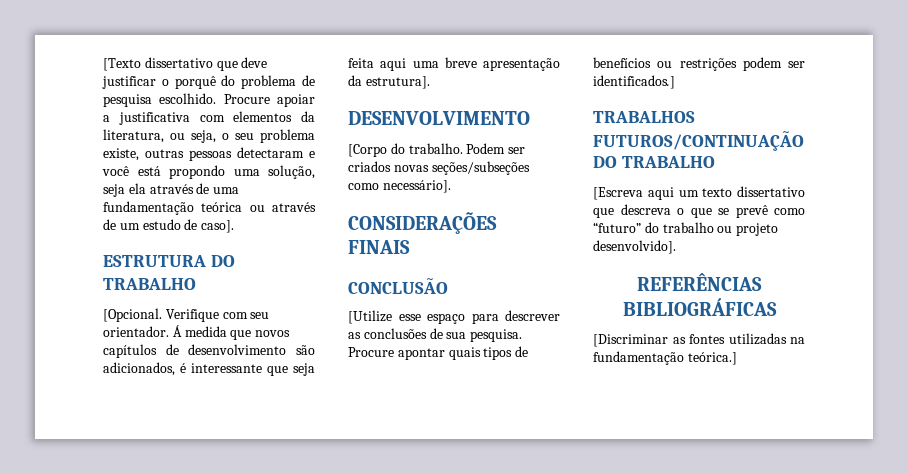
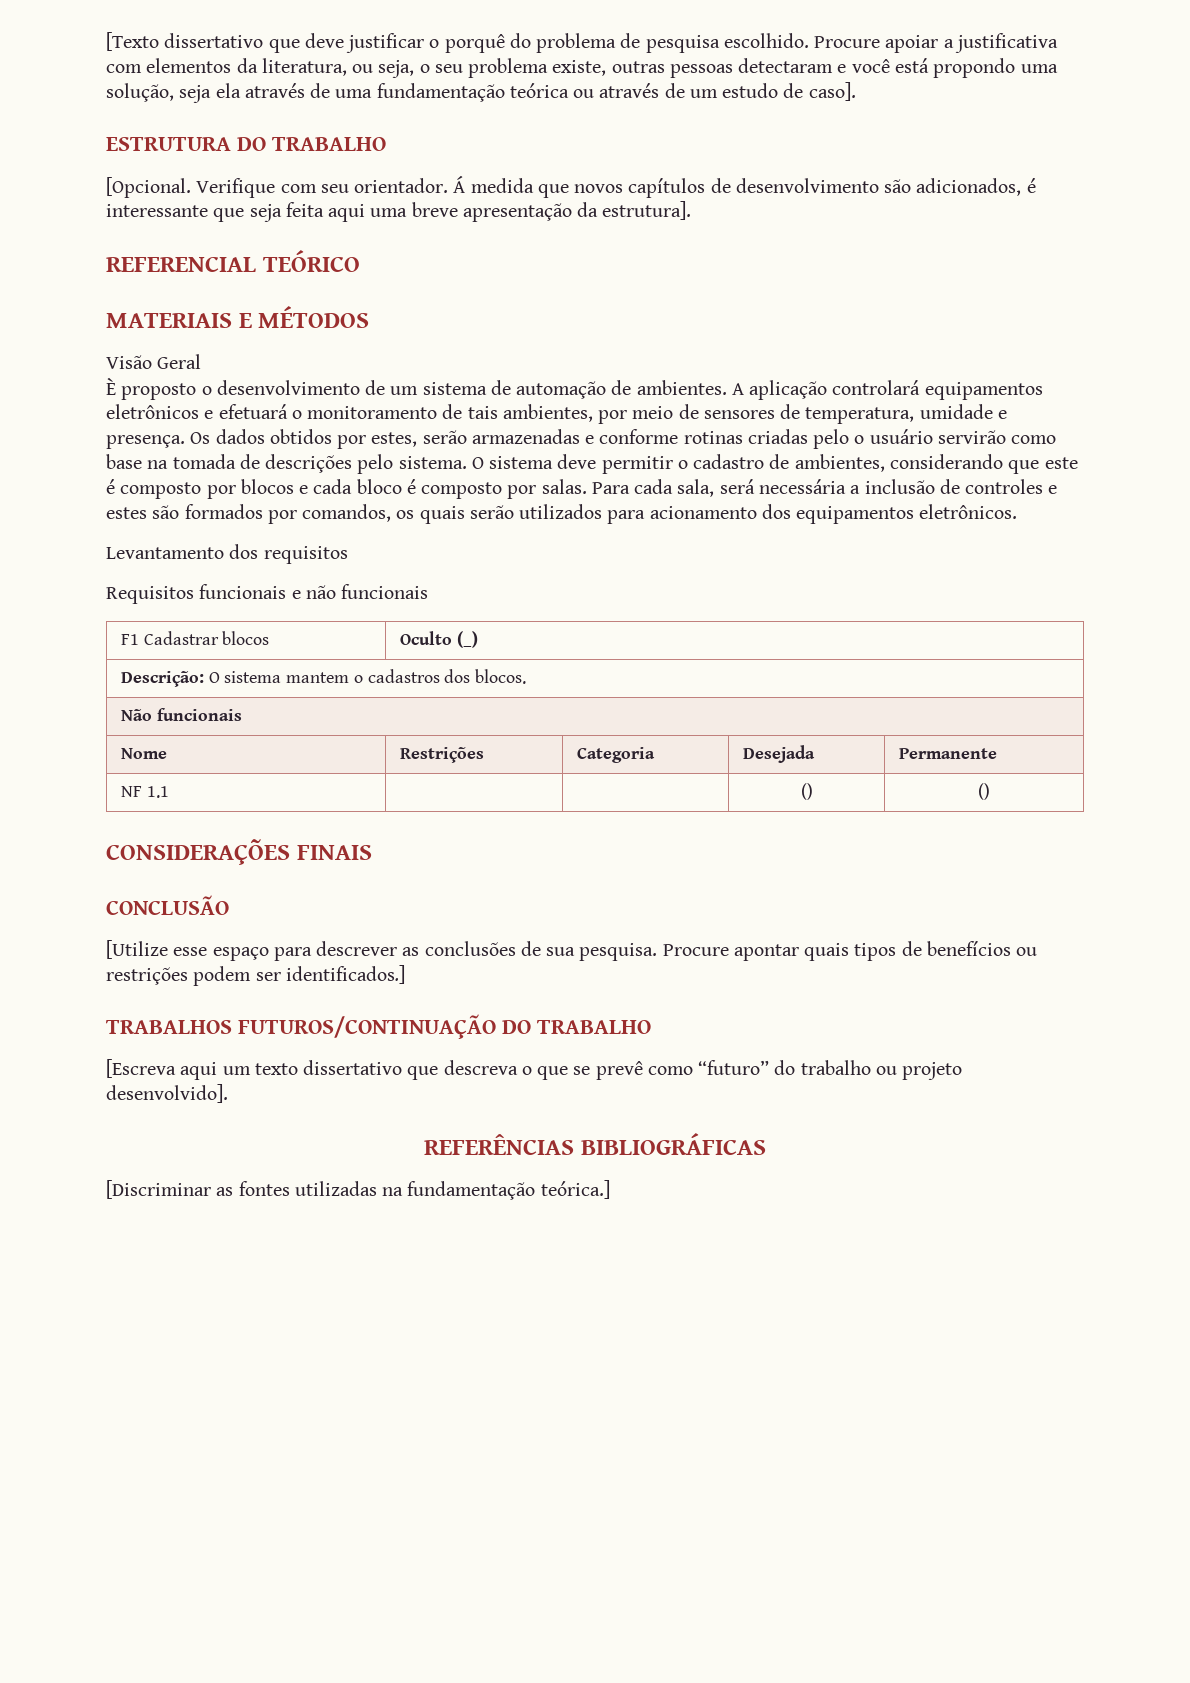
[348,111,530,125] [348,143,526,157] [348,161,530,175] [348,180,451,193] DESENVOLVIMENTO // [Corpo do trabalho. Podem ser criados novas seções/subseções como necessário]. -> [106,250,360,272] [106,306,370,328] [106,354,202,369] [106,377,1043,400] [106,404,1007,424] [106,429,1057,449] [106,454,1078,474] [106,479,1058,499] [106,504,1018,524] [106,544,348,564] [106,584,429,604] [120,631,270,645] [399,631,478,648] [120,669,527,687] [120,708,242,721] [120,748,167,759] [399,747,484,763] [576,747,655,763] [742,745,815,763] [898,748,997,759] [120,786,169,798] [800,783,813,800] [978,783,990,800] REFERENCIAL TEÓRICO // MATERIAIS E MÉTODOS // Visão Geral // È proposto o desenvolvimento de um sistema de automação de ambientes. A aplicação controlará equipamentos eletrônicos e efetuará o monitoramento de tais ambientes, por meio de sensores de temperatura, umidade e presença. Os dados obtidos por estes, serão armazenadas e conforme rotinas criadas pelo o usuário servirão como base na tomada de descrições pelo sistema. O sistema deve permitir o cadastro de ambientes, considerando que este é composto por blocos e cada bloco é composto por salas. Para cada sala, será necessária a inclusão de controles e estes são formados por comandos, os quais serão utilizados para acionamento dos equipamentos eletrônicos. // Levantamento dos requisitos // Requisitos funcionais e não funcionais // F1 Cadastrar blocos | Oculto (_) // Descrição: O sistema mantem o cadastros dos blocos. // Não funcionais // Nome | Restrições | Categoria | Desejada | Permanente // NF 1.1 | | | () | ()

